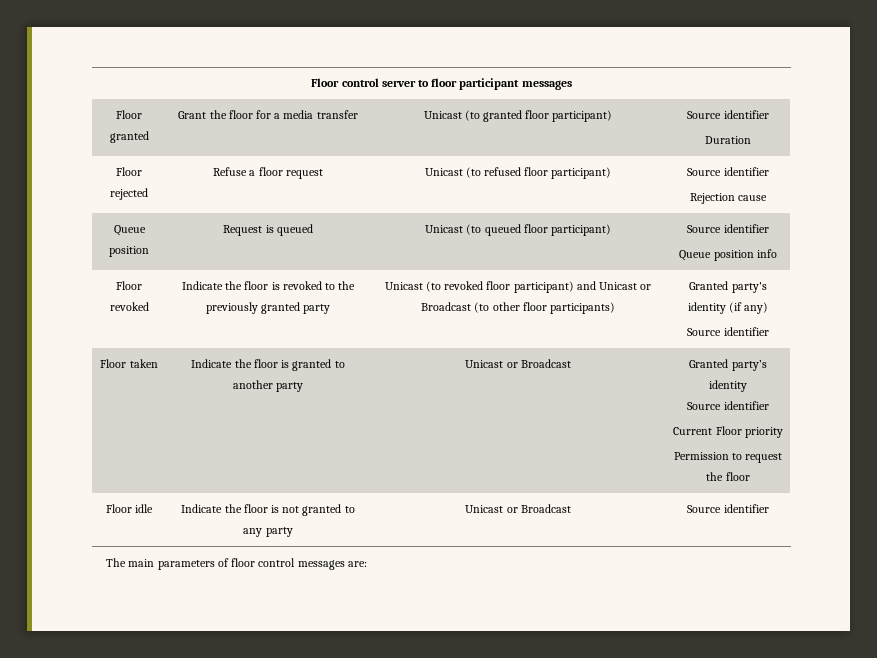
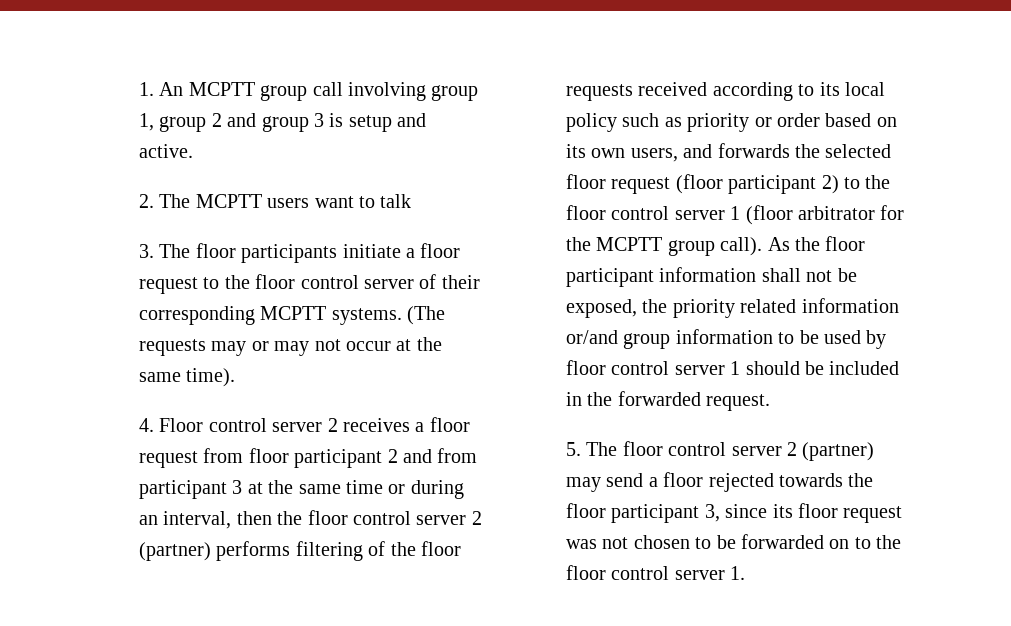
[311,78,572,90] [116,110,142,119] [109,131,149,143] [178,110,358,119] [423,110,613,122] [687,110,769,119] [705,136,751,144] [116,167,142,176] [110,188,148,200] [213,167,323,179] [424,167,612,179] [687,167,769,176] [689,193,768,204] [113,225,146,236] [109,246,149,257] [223,224,313,236] [425,224,611,236] [687,224,769,233] [679,249,777,261] [116,281,142,290] [109,302,149,311] [181,281,356,290] [205,302,331,314] [384,281,652,293] [421,302,615,314] [689,281,767,293] [687,302,769,314] [687,327,769,336] [100,359,158,368] [191,359,345,371] [232,380,304,392] [465,359,571,368] [689,359,767,371] [709,380,747,392] [687,401,769,410] [673,426,783,438] [673,452,783,463] [706,472,750,481] [105,504,154,513] [181,504,355,516] [243,527,293,537] [465,504,571,513] [687,504,769,513] [106,558,367,570] Floor control server to floor participant messages // Floor granted | Grant the floor for a media transfer | Unicast (to granted floor participant) | Source identifier // Duration // Floor rejected | Refuse a floor request | Unicast (to refused floor participant) | Source identifier // Rejection cause // Queue position | Request is queued | Unicast (to queued floor participant) | Source identifier // Queue position info // Floor revoked | Indicate the floor is revoked to the previously granted party | Unicast (to revoked floor participant) and Unicast or Broadcast (to other floor participants) | Granted party's identity (if any) // Source identifier // Floor taken | Indicate the floor is granted to another party | Unicast or Broadcast | Granted party’s identity // Source identifier // Current Floor priority // Permission to request the floor // Floor idle | Indicate the floor is not granted to any party | Unicast or Broadcast | Source identifier // The main parameters of floor control messages are: -> [139,82,479,101] [139,113,427,132] [139,144,194,158] [139,194,412,208] [139,243,461,263] [139,274,480,294] [139,306,446,325] [139,337,442,356] [139,368,236,387] [139,417,470,432] [139,448,478,468] [139,480,464,499] [139,510,482,529] [139,541,462,561] [566,82,886,101] [566,113,897,132] [566,143,892,162] [566,174,891,194] [566,205,905,225] [566,236,866,256] [566,267,857,287] [566,298,899,318] [566,329,887,349] [566,360,900,375] [566,391,771,411] [566,441,875,461] [566,472,874,492] [566,503,903,523] [566,534,902,549] [566,565,746,580] 1. An MCPTT group call involving group 1, group 2 and group 3 is setup and active. // 2. The MCPTT users want to talk // 3. The floor participants initiate a floor request to the floor control server of their corresponding MCPTT systems. (The requests may or may not occur at the same time). // 4. Floor control server 2 receives a floor request from floor participant 2 and from participant 3 at the same time or during an interval, then the floor control server 2 (partner) performs filtering of the floor requests received according to its local policy such as priority or order based on its own users, and forwards the selected floor request (floor participant 2) to the floor control server 1 (floor arbitrator for the MCPTT group call). As the floor participant information shall not be exposed, the priority related information or/and group information to be used by floor control server 1 should be included in the forwarded request. // 5. The floor control server 2 (partner) may send a floor rejected towards the floor participant 3, since its floor request was not chosen to be forwarded on to the floor control server 1.

